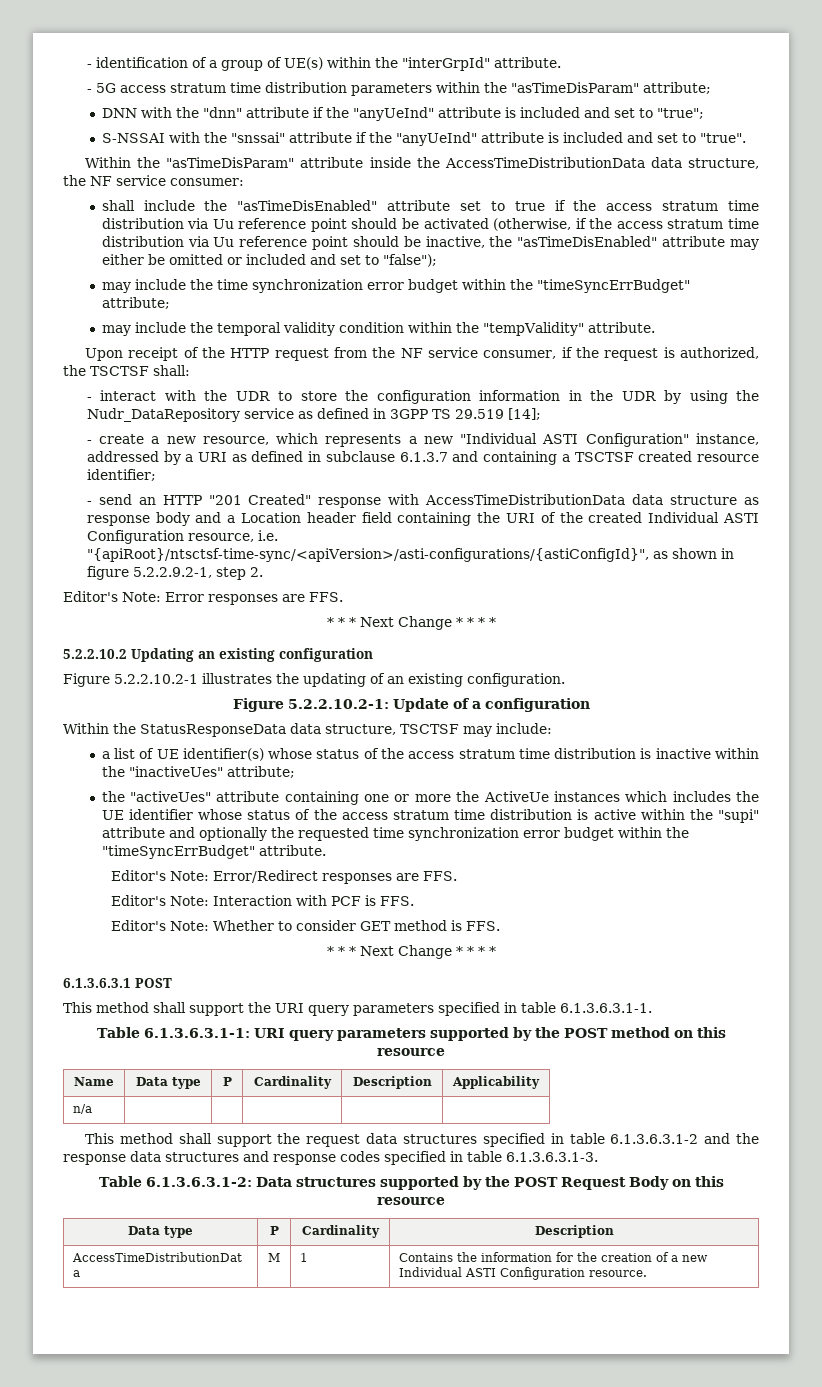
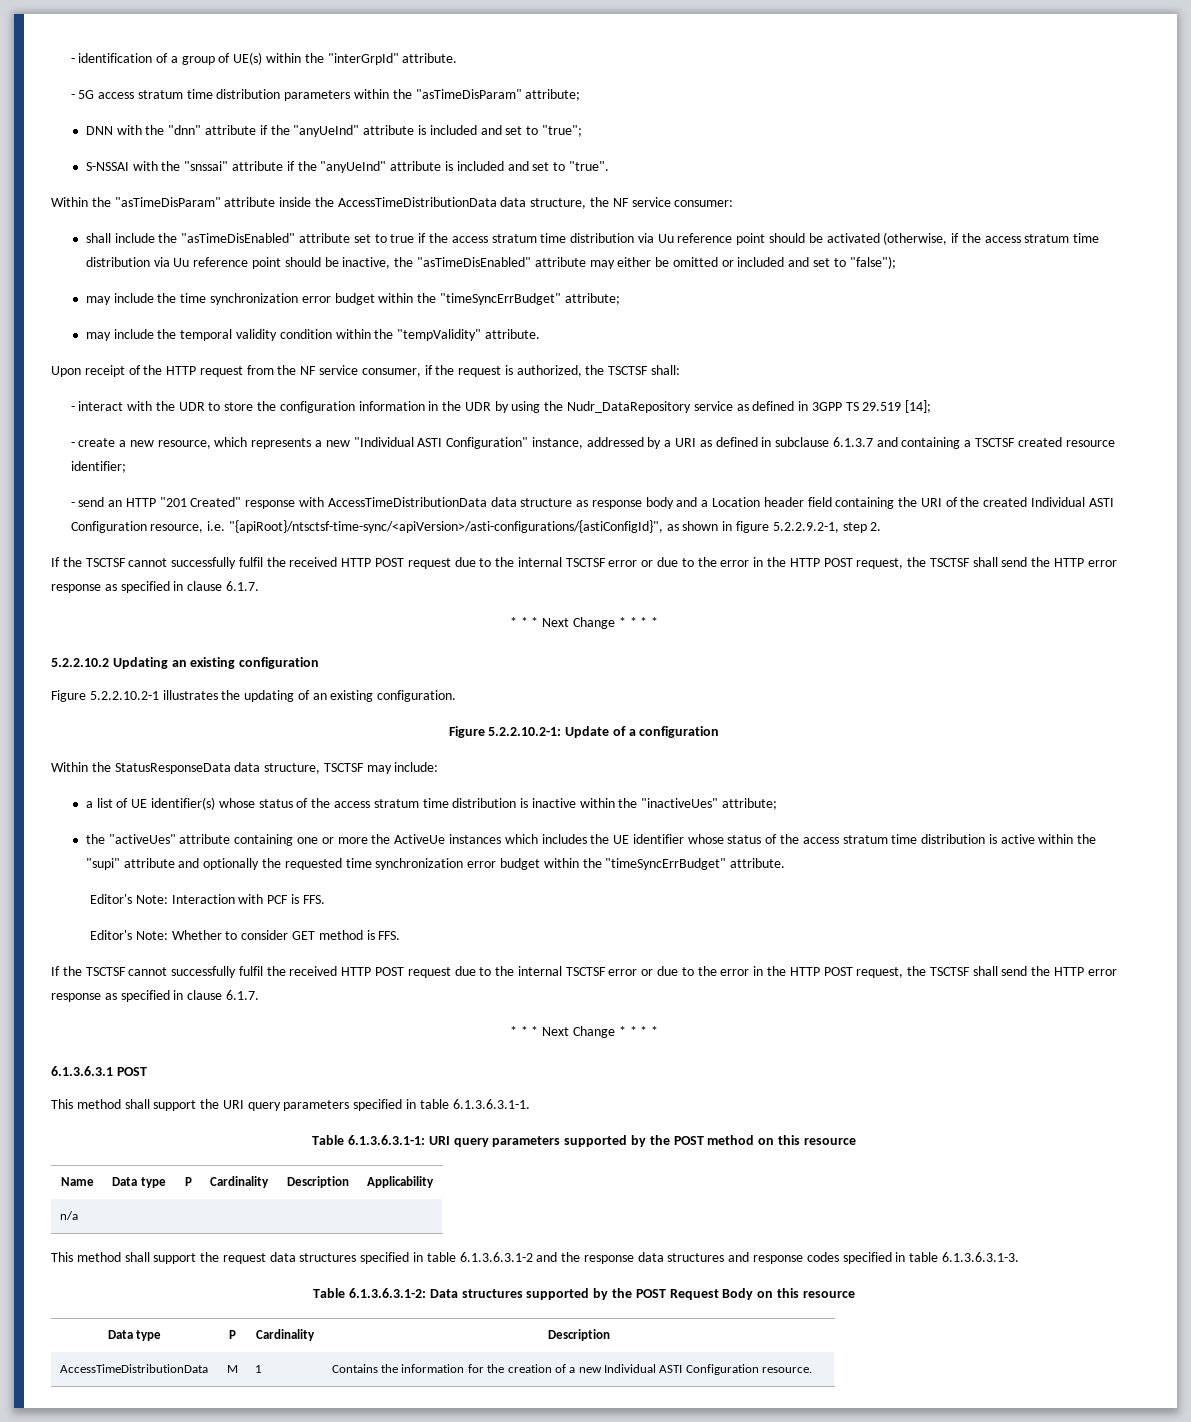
[63,591,343,605] Editor's Note: Error responses are FFS. -> [51,557,1117,569] [51,581,259,593] If the TSCTSF cannot successfully fulfil the received HTTP POST request due to the internal TSCTSF error or due to the error in the HTTP POST request, the TSCTSF shall send the HTTP error response as specified in clause 6.1.7.
[110,870,457,884] // Editor's Note: Error/Redirect responses are FFS. -> (786, 863) none
(500, 926) none -> [51,966,1117,978] [51,990,259,1002] // If the TSCTSF cannot successfully fulfil the received HTTP POST request due to the internal TSCTSF error or due to the error in the HTTP POST request, the TSCTSF shall send the HTTP error response as specified in clause 6.1.7.

